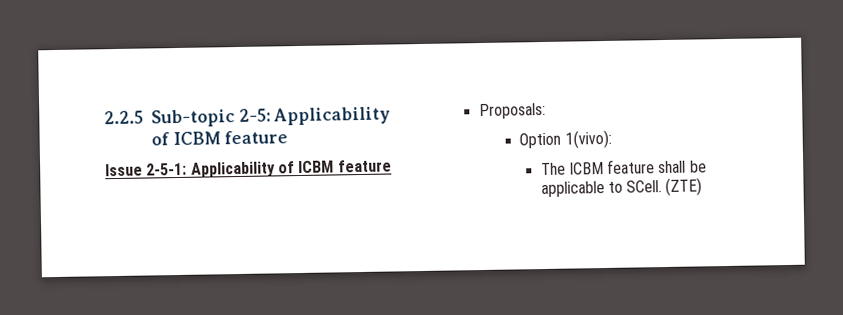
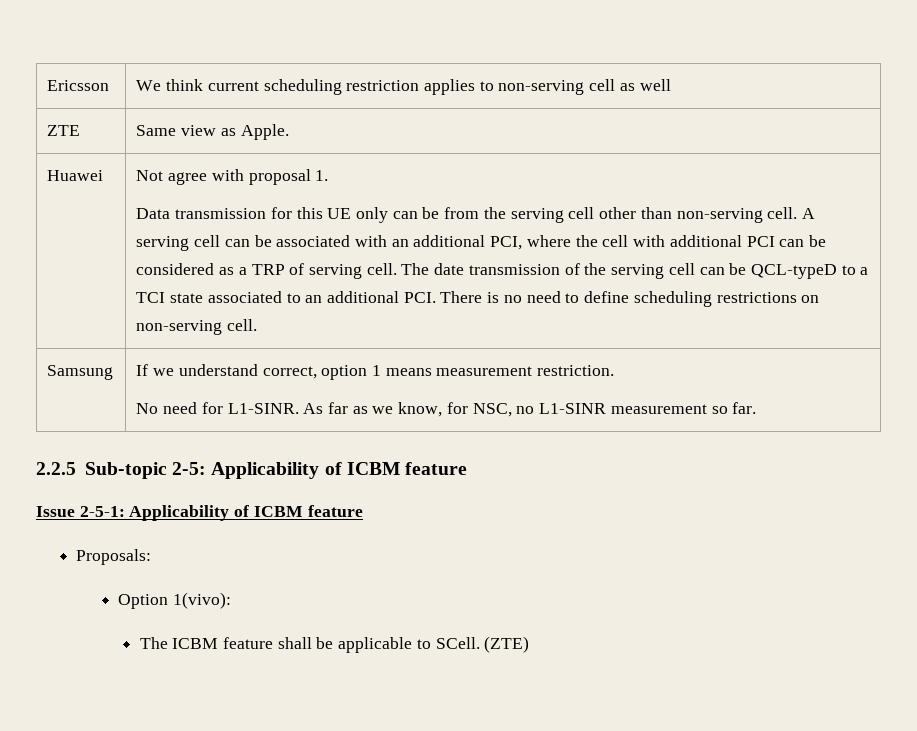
(104, 117) none -> [47,80,110,91] [136,79,671,95] [47,125,81,136] [136,124,289,140] [47,170,104,181] [136,169,329,185] [136,207,815,223] [136,235,826,251] [136,263,869,279] [136,291,820,307] [136,319,258,335] [47,365,114,380] [136,364,615,380] [136,402,757,417] Ericsson | We think current scheduling restriction applies to non-serving cell as well // ZTE | Same view as Apple. // Huawei | Not agree with proposal 1. // Data transmission for this UE only can be from the serving cell other than non-serving cell. A serving cell can be associated with an additional PCI, where the cell with additional PCI can be considered as a TRP of serving cell. The date transmission of the serving cell can be QCL-typeD to a TCI state associated to an additional PCI. There is no need to define scheduling restrictions on non-serving cell. // Samsung | If we understand correct, option 1 means measurement restriction. // No need for L1-SINR. As far as we know, for NSC, no L1-SINR measurement so far. //

